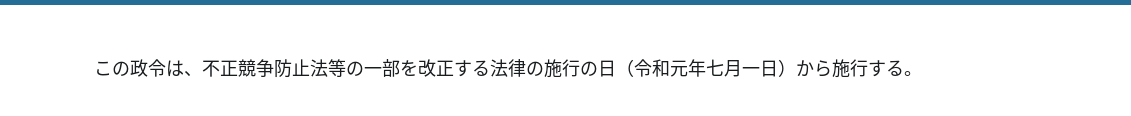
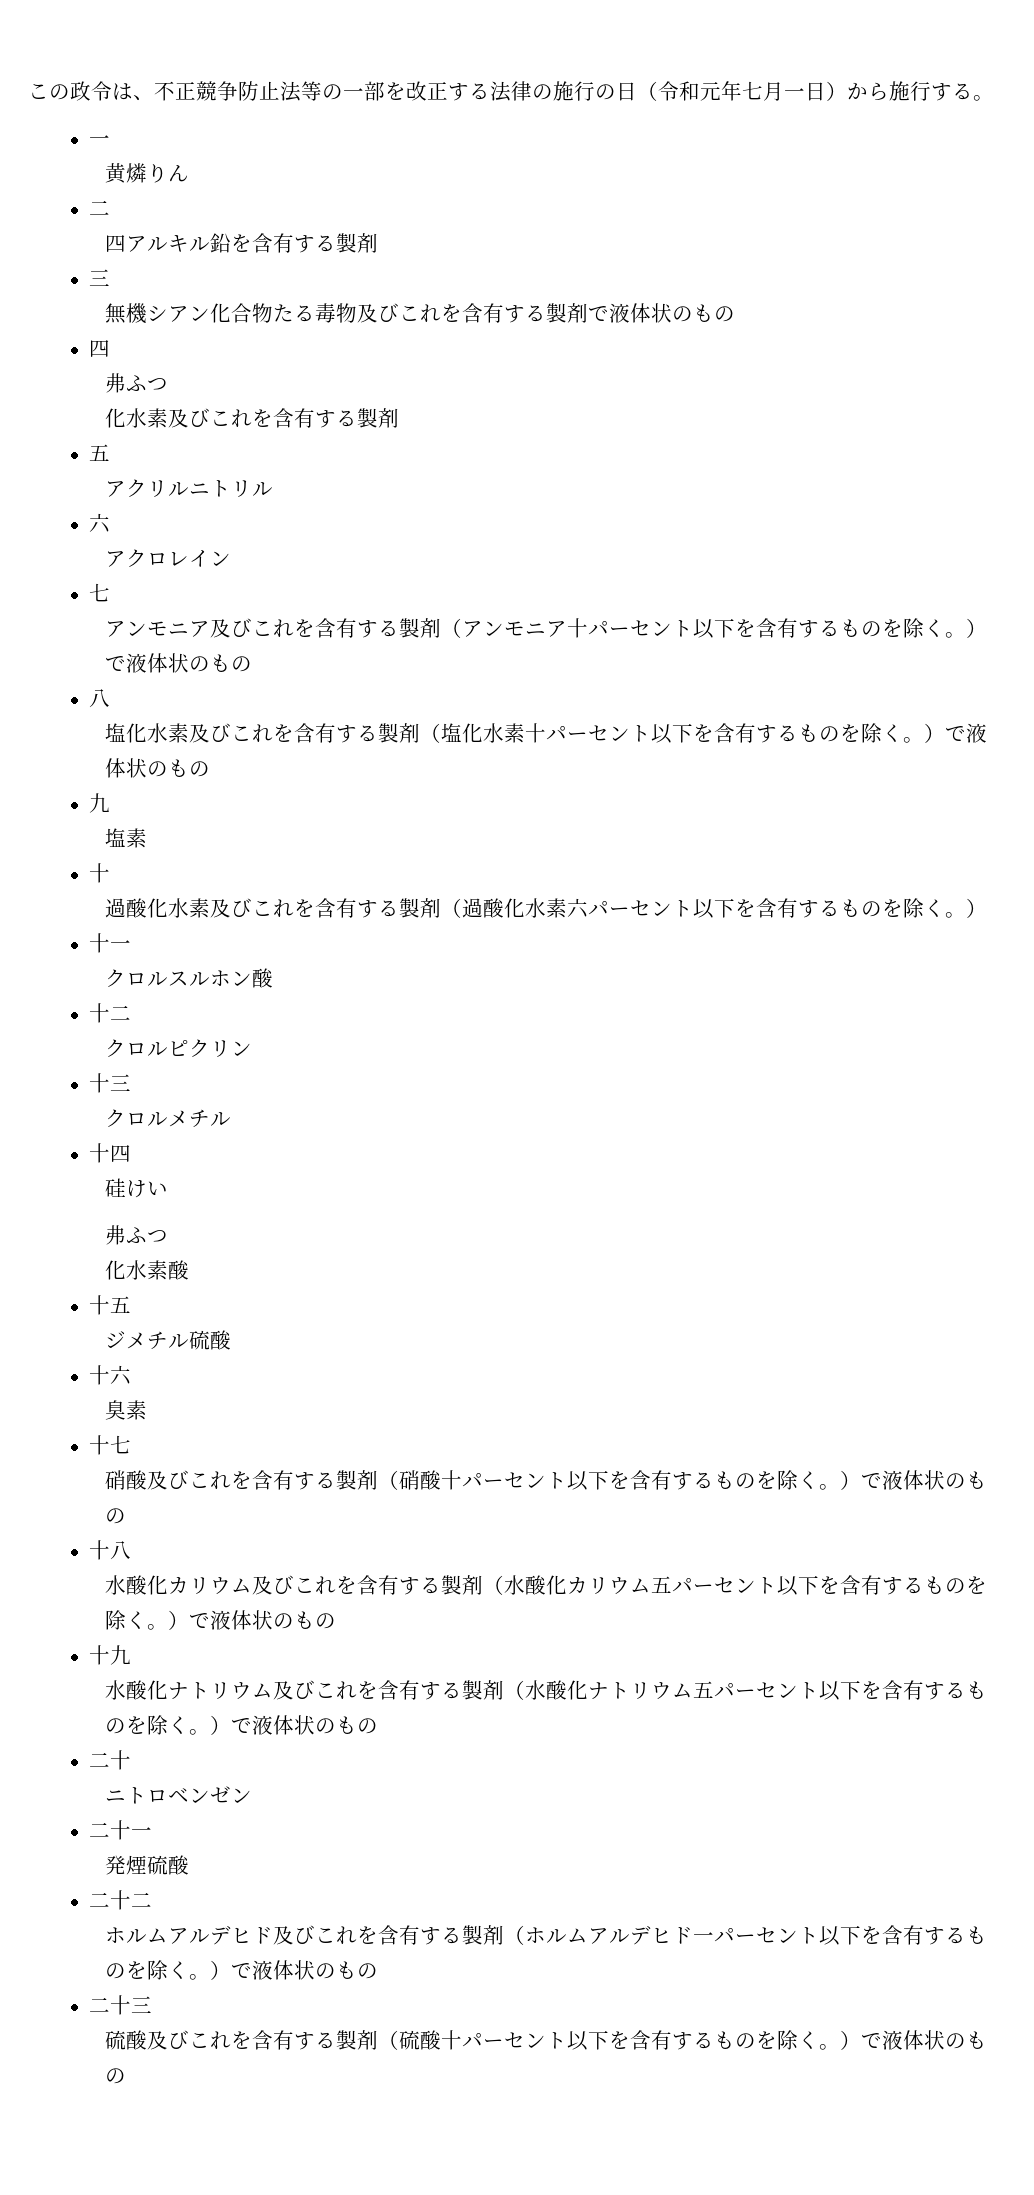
(922, 73) none -> [89,135,111,146] [105,163,190,184] [89,200,111,216] [105,233,379,253] [89,269,111,286] [105,303,736,324] [89,340,111,357] [105,373,169,393] [105,408,400,428] [89,444,111,461] [105,479,274,497] [89,513,111,533] [105,549,232,567] [89,583,111,602] [105,618,988,639] [105,653,253,673] [89,689,111,708] [105,723,988,744] [105,758,211,778] [89,793,111,813] [105,828,148,848] [89,863,111,883] [105,898,988,919] [89,933,132,953] [105,968,274,988] [89,1003,132,1023] [105,1039,253,1057] [89,1073,132,1093] [105,1109,232,1128] [89,1143,132,1163] [105,1178,169,1198] [105,1225,169,1245] [105,1260,190,1280] [89,1295,132,1315] [105,1330,232,1350] [89,1365,132,1385] [105,1400,148,1420] [89,1435,132,1455] [105,1470,988,1491] [105,1508,127,1524] [89,1540,132,1560] [105,1575,988,1596] [105,1610,337,1630] [89,1645,132,1665] [105,1680,988,1701] [105,1715,379,1735] [89,1750,132,1770] [105,1786,253,1804] [89,1820,153,1840] [105,1855,190,1875] [89,1890,153,1910] [105,1925,988,1946] [105,1960,379,1980] [89,1995,153,2015] [105,2030,988,2051] [105,2068,127,2084] // 一 // 黄燐りん // 二 // 四アルキル鉛を含有する製剤 // 三 // 無機シアン化合物たる毒物及びこれを含有する製剤で液体状のもの // 四 // 弗ふつ // 化水素及びこれを含有する製剤 // 五 // アクリルニトリル // 六 // アクロレイン // 七 // アンモニア及びこれを含有する製剤（アンモニア十パーセント以下を含有するものを除く。）で液体状のもの // 八 // 塩化水素及びこれを含有する製剤（塩化水素十パーセント以下を含有するものを除く。）で液体状のもの // 九 // 塩素 // 十 // 過酸化水素及びこれを含有する製剤（過酸化水素六パーセント以下を含有するものを除く。） // 十一 // クロルスルホン酸 // 十二 // クロルピクリン // 十三 // クロルメチル // 十四 // 硅けい // 弗ふつ // 化水素酸 // 十五 // ジメチル硫酸 // 十六 // 臭素 // 十七 // 硝酸及びこれを含有する製剤（硝酸十パーセント以下を含有するものを除く。）で液体状のもの // 十八 // 水酸化カリウム及びこれを含有する製剤（水酸化カリウム五パーセント以下を含有するものを除く。）で液体状のもの // 十九 // 水酸化ナトリウム及びこれを含有する製剤（水酸化ナトリウム五パーセント以下を含有するものを除く。）で液体状のもの // 二十 // ニトロベンゼン // 二十一 // 発煙硫酸 // 二十二 // ホルムアルデヒド及びこれを含有する製剤（ホルムアルデヒド一パーセント以下を含有するものを除く。）で液体状のもの // 二十三 // 硫酸及びこれを含有する製剤（硫酸十パーセント以下を含有するものを除く。）で液体状のもの

